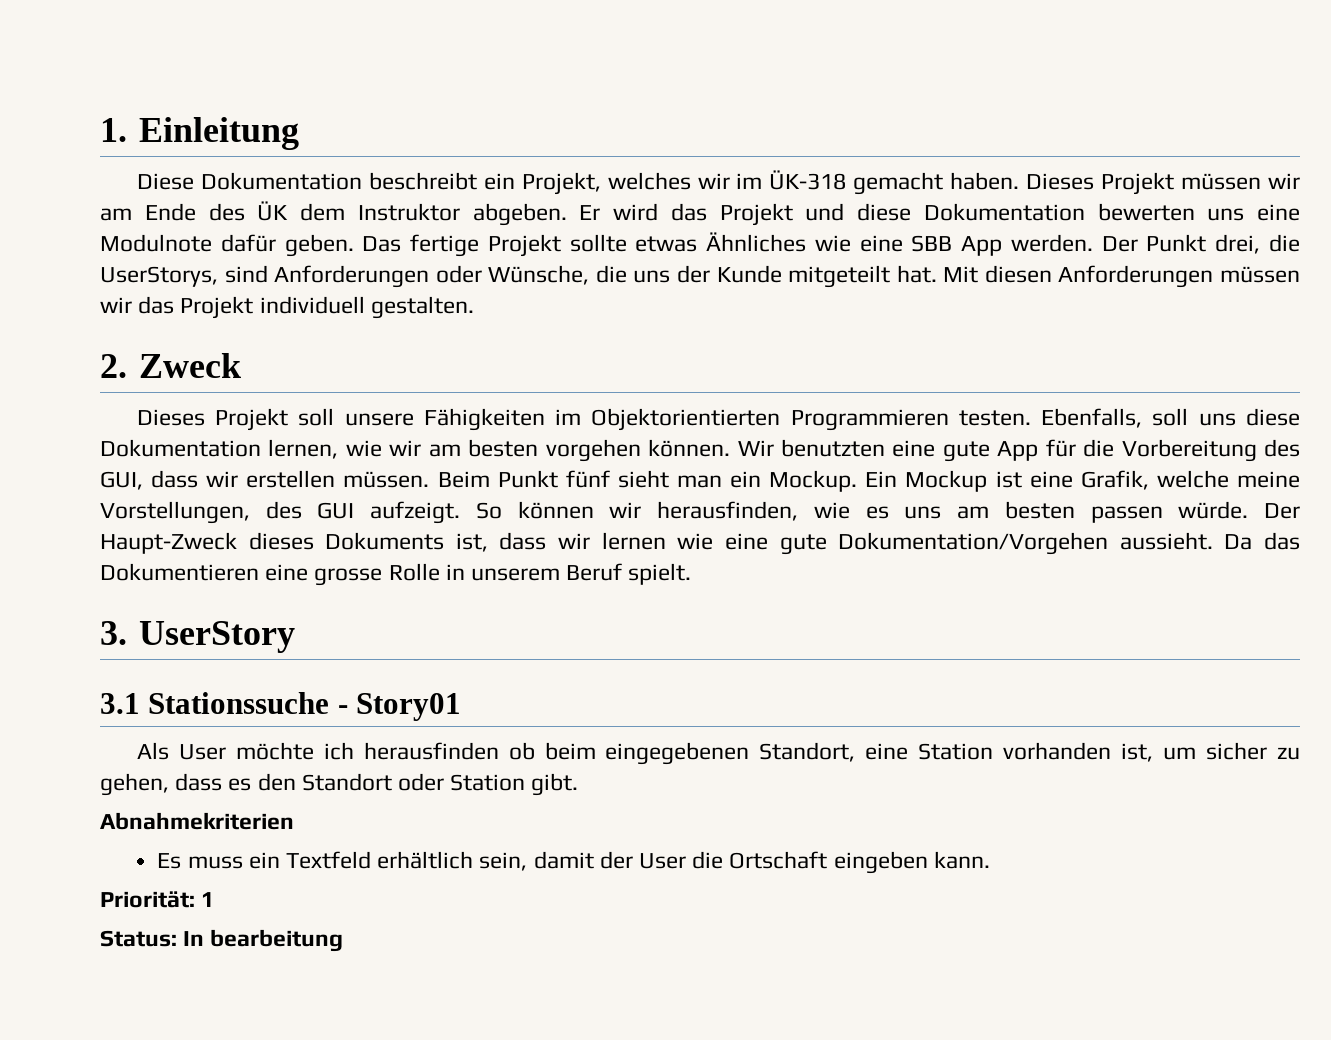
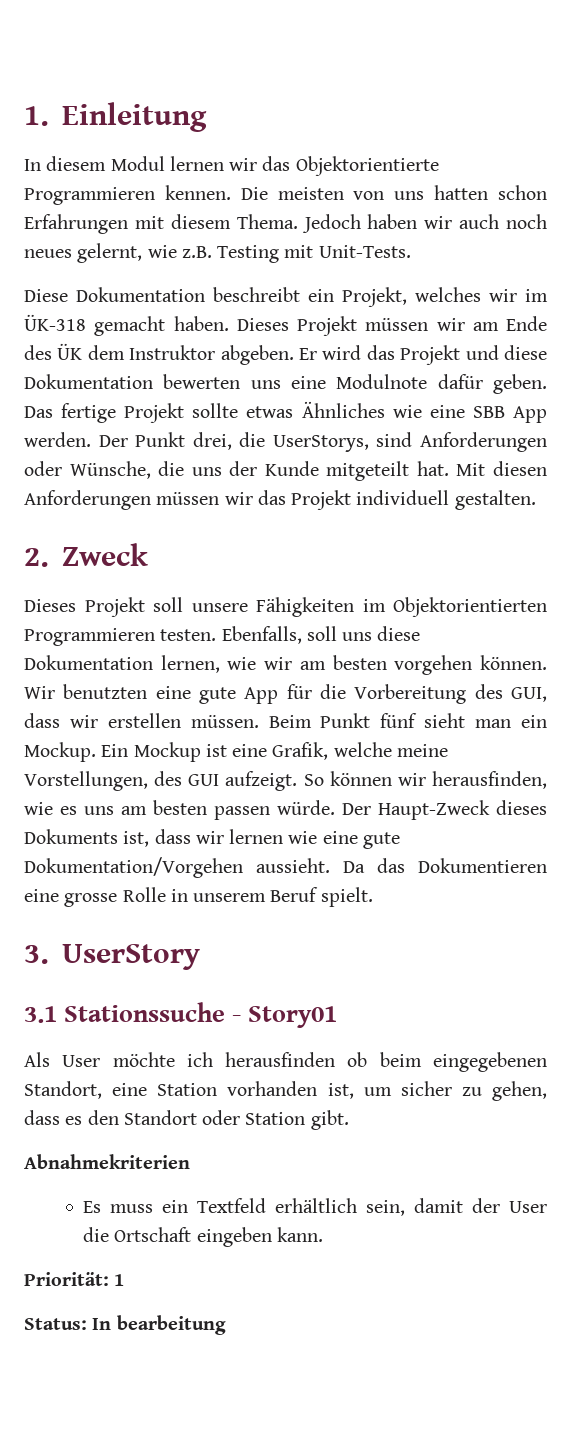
(299, 133) none -> [24,156,439,176] [24,185,547,205] [24,214,547,234] [24,243,411,263] // In diesem Modul lernen wir das Objektorientierte Programmieren kennen. Die meisten von uns hatten schon Erfahrungen mit diesem Thema. Jedoch haben wir auch noch neues gelernt, wie z.B. Testing mit Unit-Tests.

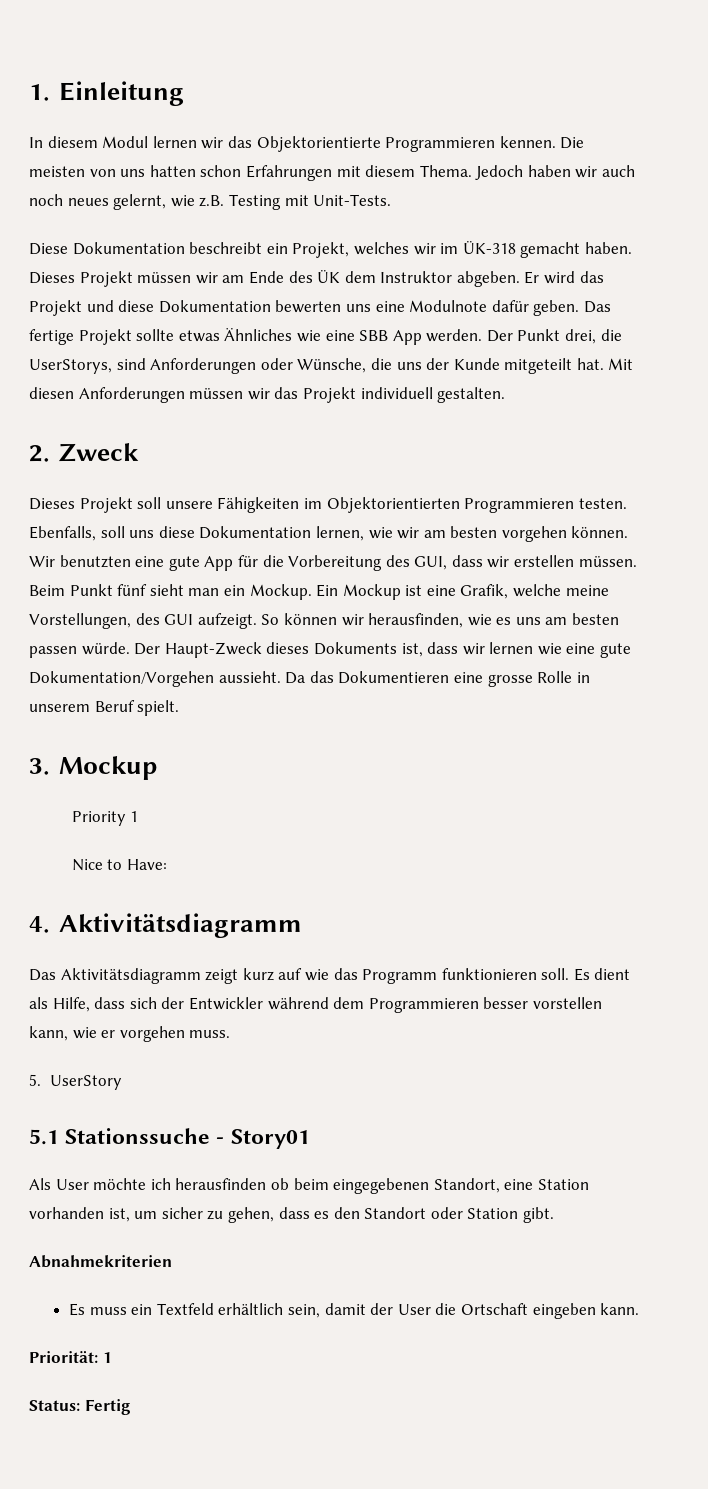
(49, 954) none -> [58,756,158,780] [71,811,139,826] [71,859,168,871] [29,913,302,938] [29,968,631,984] [29,997,602,1013] [29,1026,231,1042] [29,1074,41,1086] Mockup // Priority 1 // Nice to Have: // 4. Aktivitätsdiagramm // Das Aktivitätsdiagramm zeigt kurz auf wie das Programm funktionieren soll. Es dient als Hilfe, dass sich der Entwickler während dem Programmieren besser vorstellen kann, wie er vorgehen muss. // 5.
[24,1006,57,1023] 3.1 -> [29,1129,59,1145] 5.1
[92,1315,226,1335] In bearbeitung -> [84,1399,131,1415] Fertig

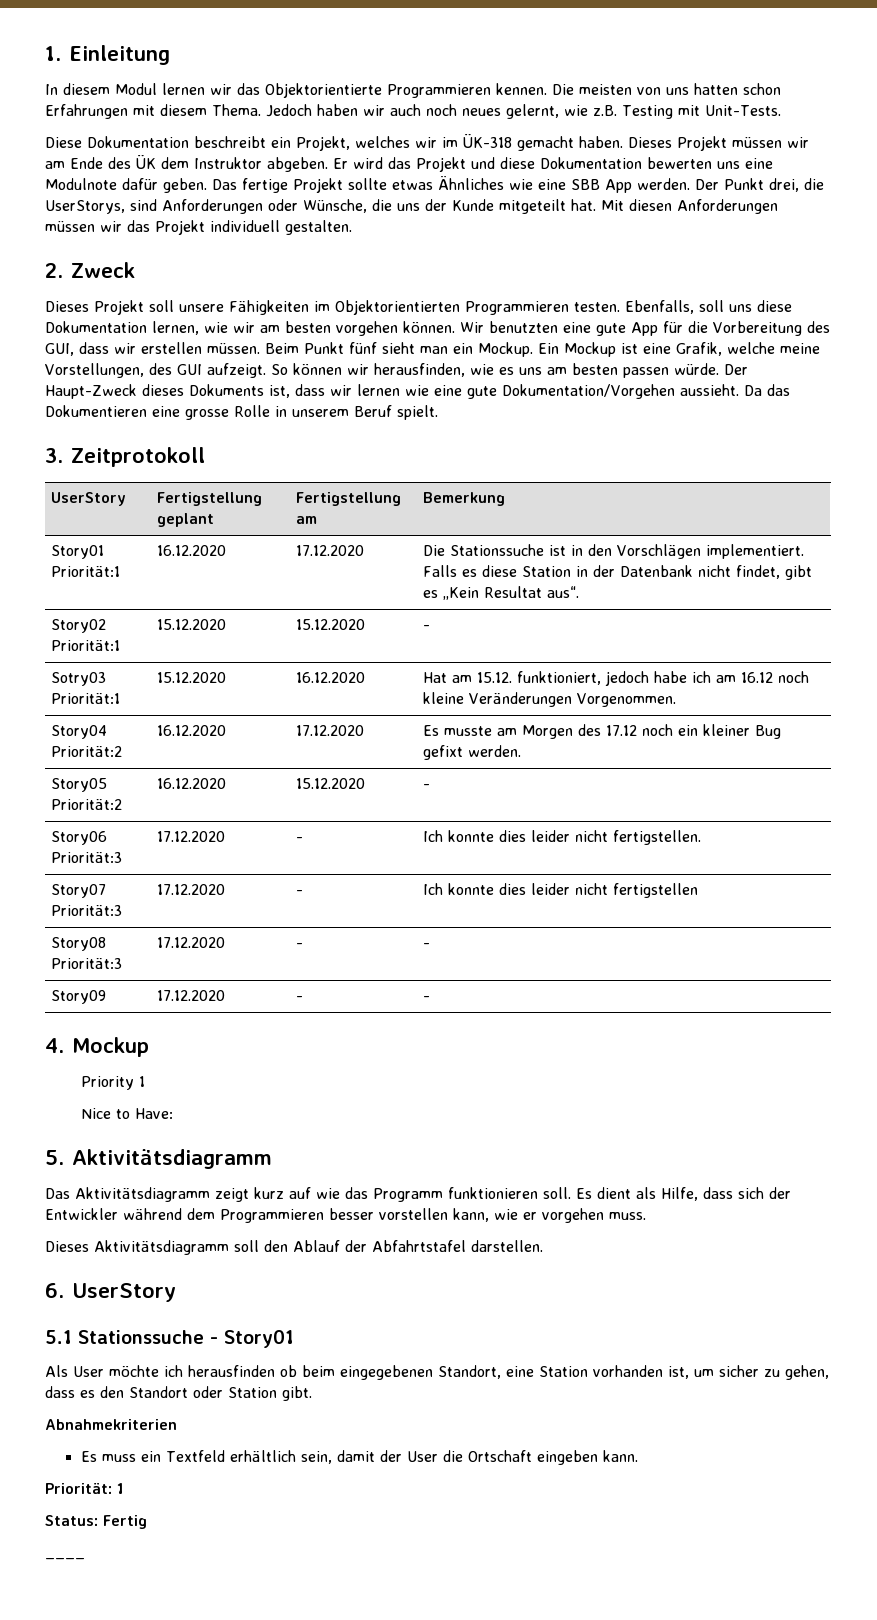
(50, 766) none -> [71,447,205,467] [51,492,127,506] [157,492,263,506] [157,513,215,527] [296,492,402,506] [296,516,318,524] [423,492,506,506] [51,545,105,559] [51,566,121,577] [157,545,227,556] [296,545,365,556] [423,544,805,559] [423,565,813,580] [423,586,580,600] [51,619,107,633] [51,640,121,651] [157,619,227,630] [296,619,366,630] [423,625,431,630] [51,672,107,686] [51,693,121,704] [157,672,227,683] [296,672,366,683] [423,671,810,686] [423,692,677,707] [51,725,108,739] [51,746,123,757] [157,725,227,736] [296,725,365,736] [423,724,782,739] [423,745,522,760] [51,778,108,792] [51,799,123,810] [157,778,227,789] [296,778,366,789] [423,784,431,789] [51,831,108,845] [51,852,123,863] [157,831,226,842] [296,837,304,842] [423,830,702,845] [51,884,107,898] [51,905,123,916] [157,884,226,895] [296,890,304,895] [423,883,699,898] [51,937,107,951] [51,958,123,969] [157,937,226,948] [296,943,304,948] [423,943,431,948] [51,990,107,1004] [157,990,226,1001] [296,996,304,1001] [423,996,431,1001] [45,1038,64,1053] Zeitprotokoll // UserStory | Fertigstellung geplant | Fertigstellung am | Bemerkung // Story01 Priorität:1 | 16.12.2020 | 17.12.2020 | Die Stationssuche ist in den Vorschlägen implementiert. Falls es diese Station in der Datenbank nicht findet, gibt es „Kein Resultat aus“. // Story02 Priorität:1 | 15.12.2020 | 15.12.2020 | - // Sotry03 Priorität:1 | 15.12.2020 | 16.12.2020 | Hat am 15.12. funktioniert, jedoch habe ich am 16.12 noch kleine Veränderungen Vorgenommen. // Story04 Priorität:2 | 16.12.2020 | 17.12.2020 | Es musste am Morgen des 17.12 noch ein kleiner Bug gefixt werden. // Story05 Priorität:2 | 16.12.2020 | 15.12.2020 | - // Story06 Priorität:3 | 17.12.2020 | - | Ich konnte dies leider nicht fertigstellen. // Story07 Priorität:3 | 17.12.2020 | - | Ich konnte dies leider nicht fertigstellen // Story08 Priorität:3 | 17.12.2020 | - | - // Story09 | 17.12.2020 | - | - // 4.
[29,916,50,933] 4. -> [45,1150,64,1165] 5.
[29,1074,41,1086] 5. -> [45,1240,543,1255] [45,1283,64,1298] Dieses Aktivitätsdiagramm soll den Ablauf der Abfahrtstafel darstellen. // 6.
(131, 1407) none -> [45,1558,85,1560] // ____

